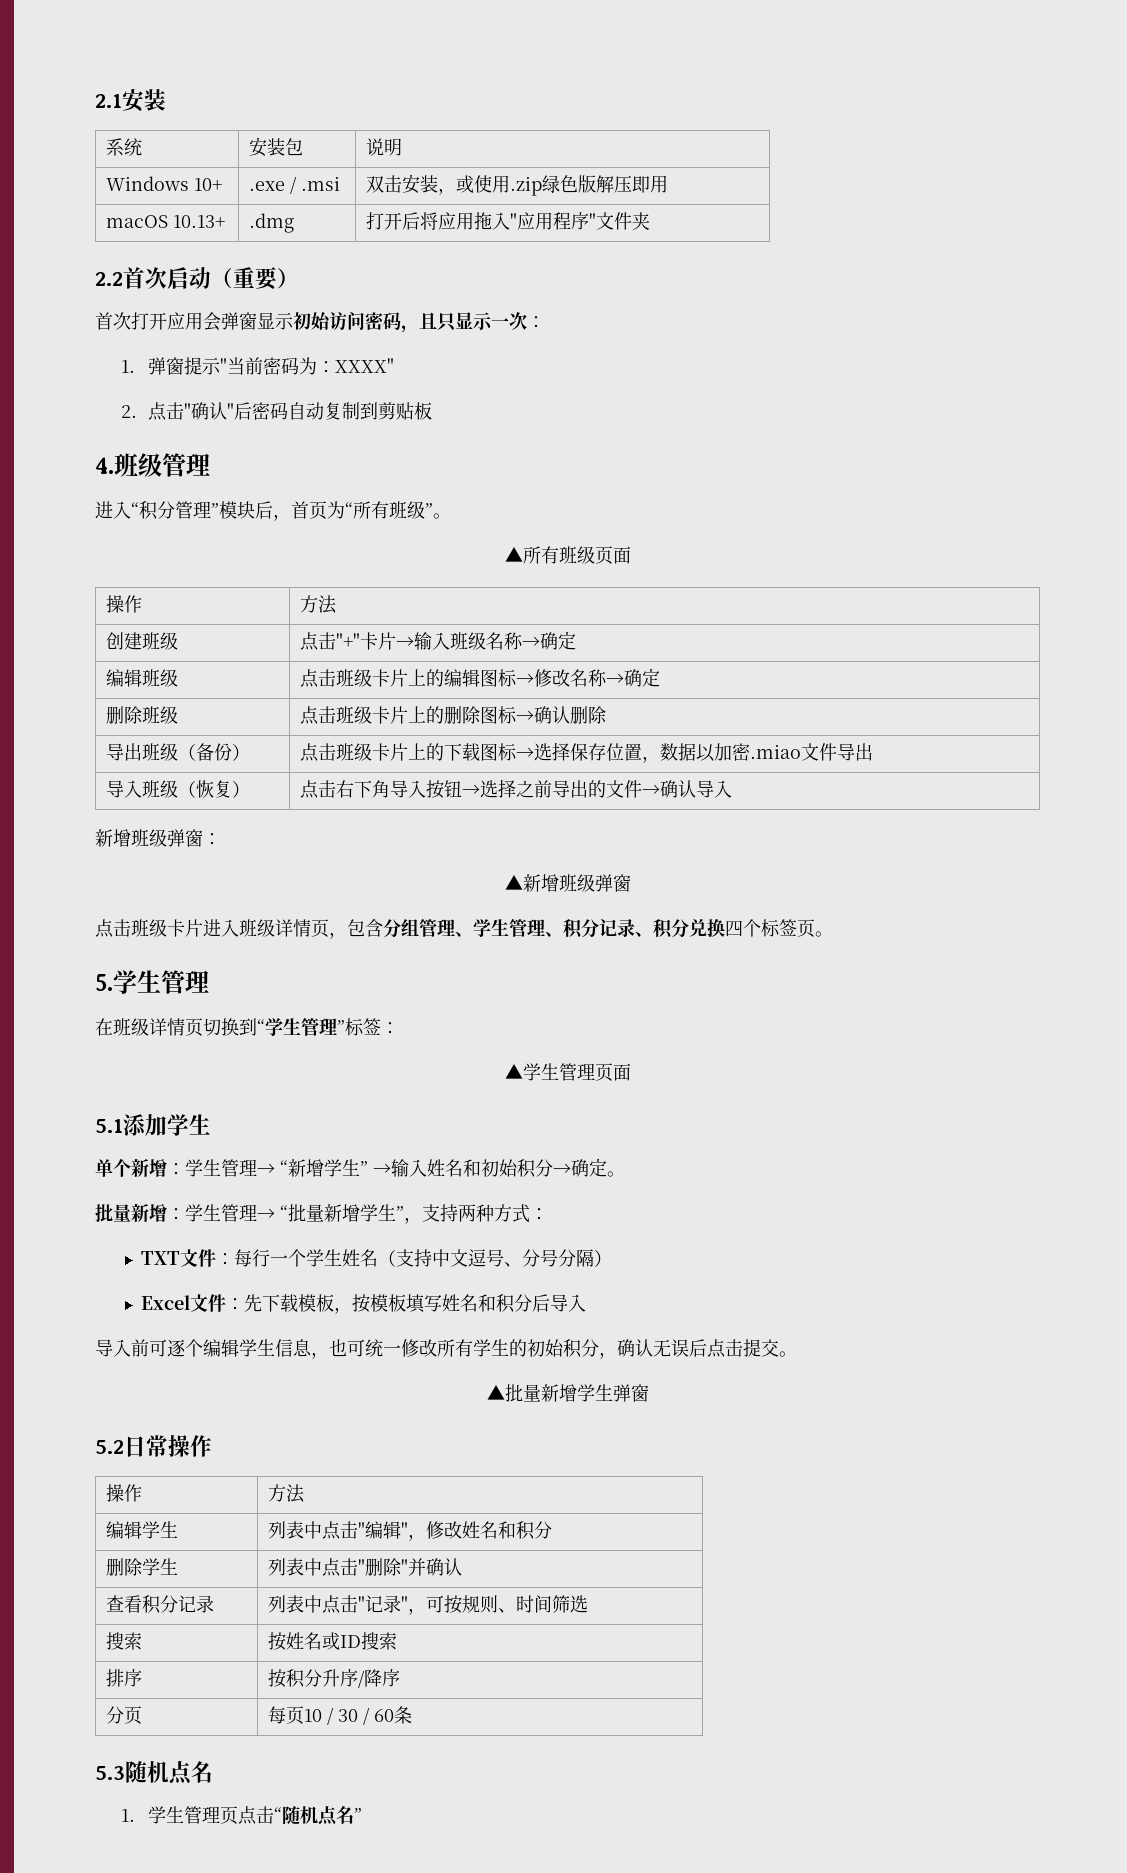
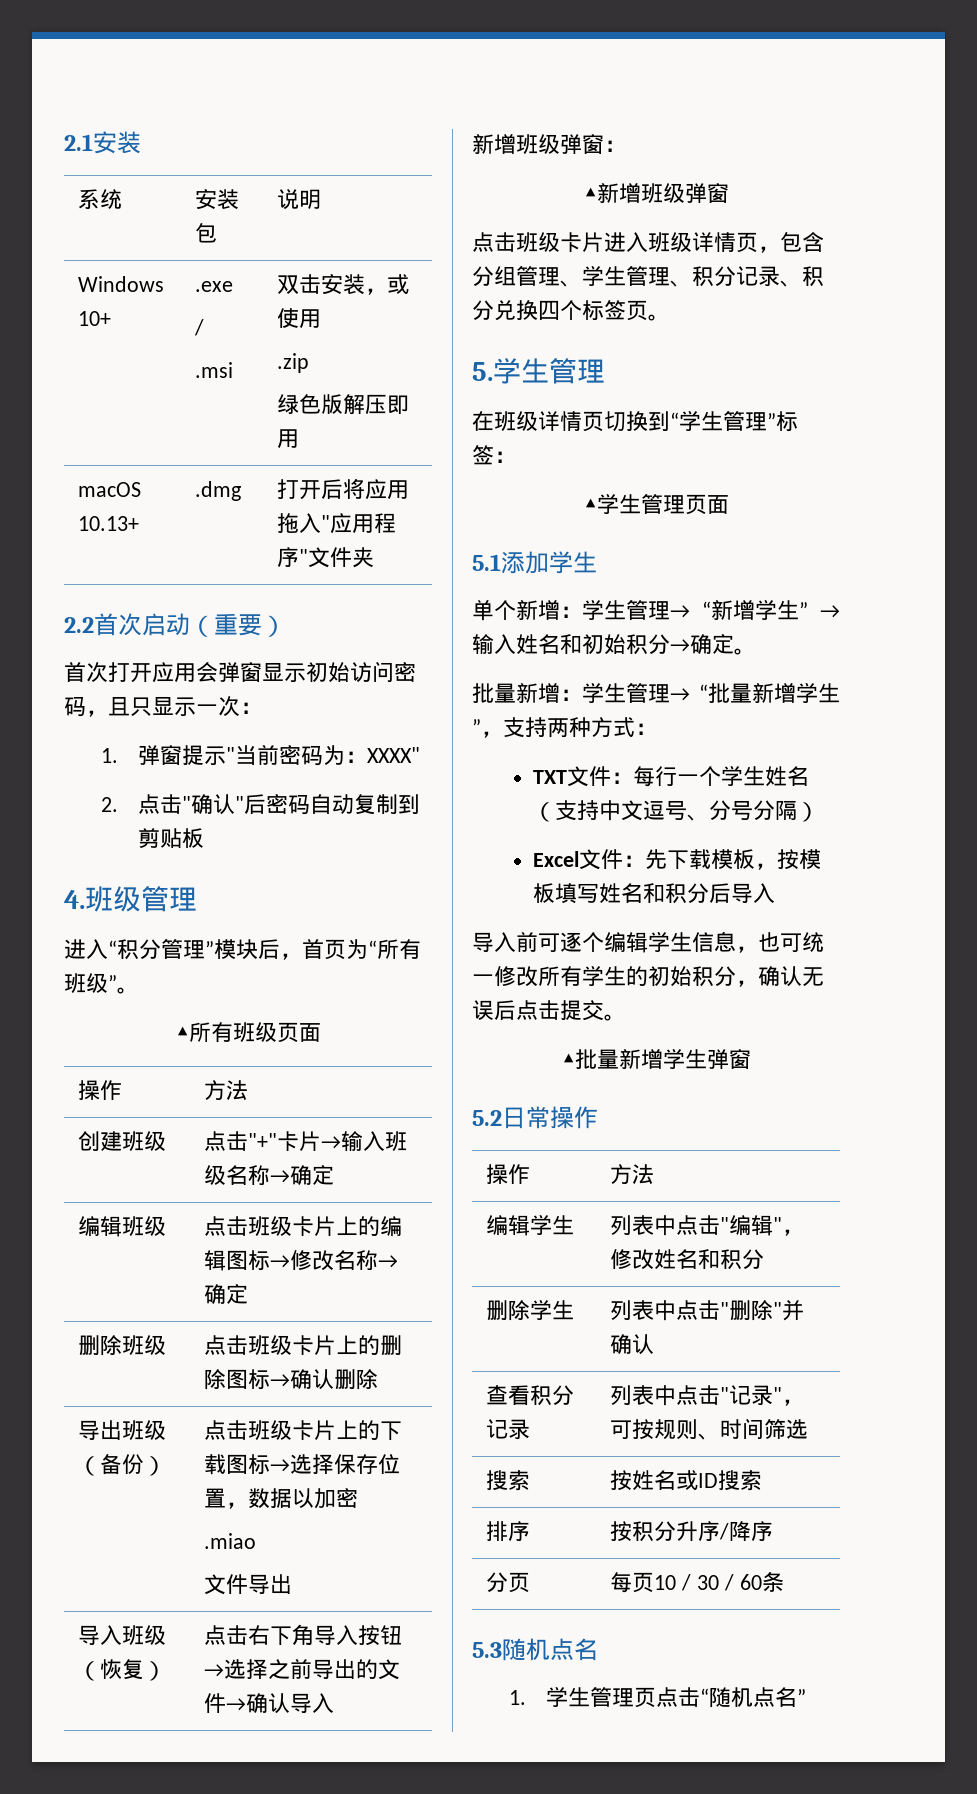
[290,176,298,194] / -> [194,319,205,336] // / //
(511, 184) none -> (322, 318) //
(543, 186) none -> (310, 363) //
(751, 752) none -> (359, 1498) //
(802, 751) none -> (257, 1541) //

